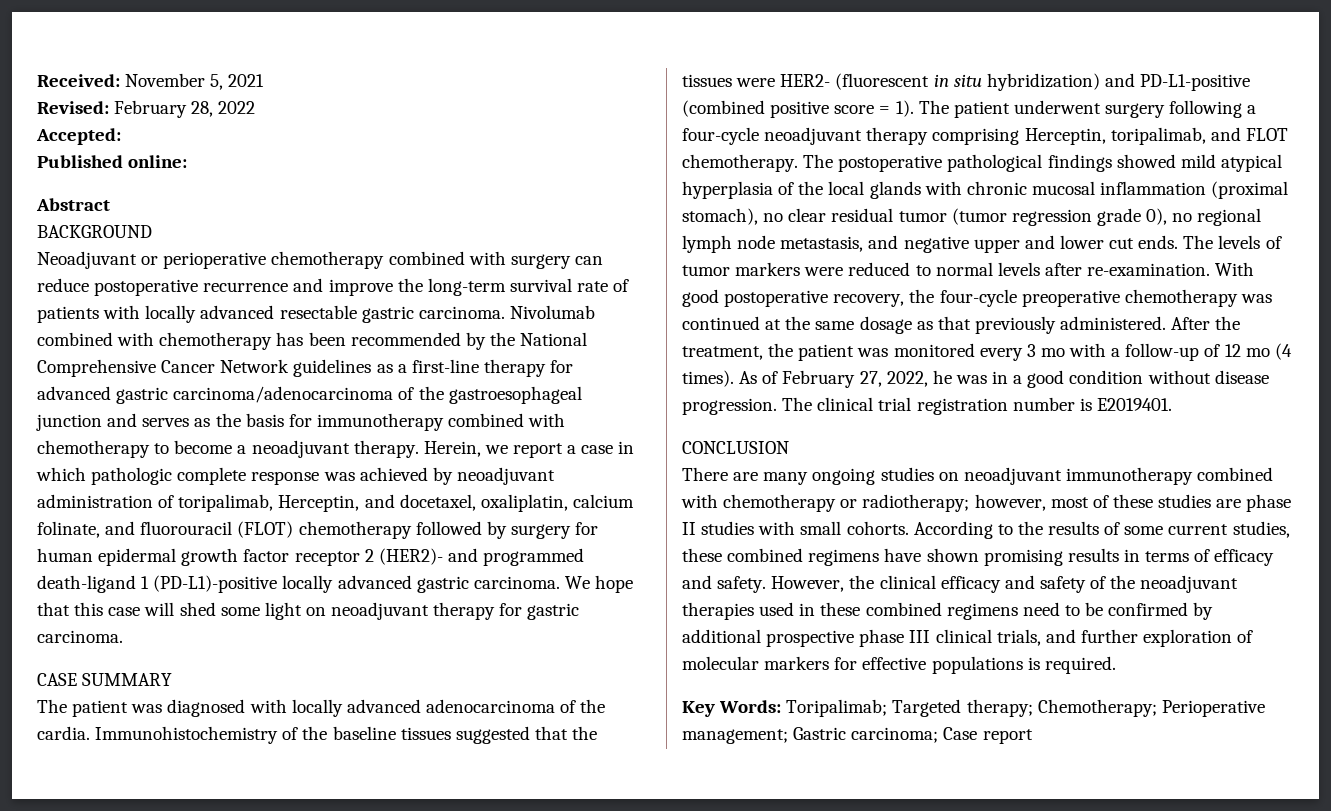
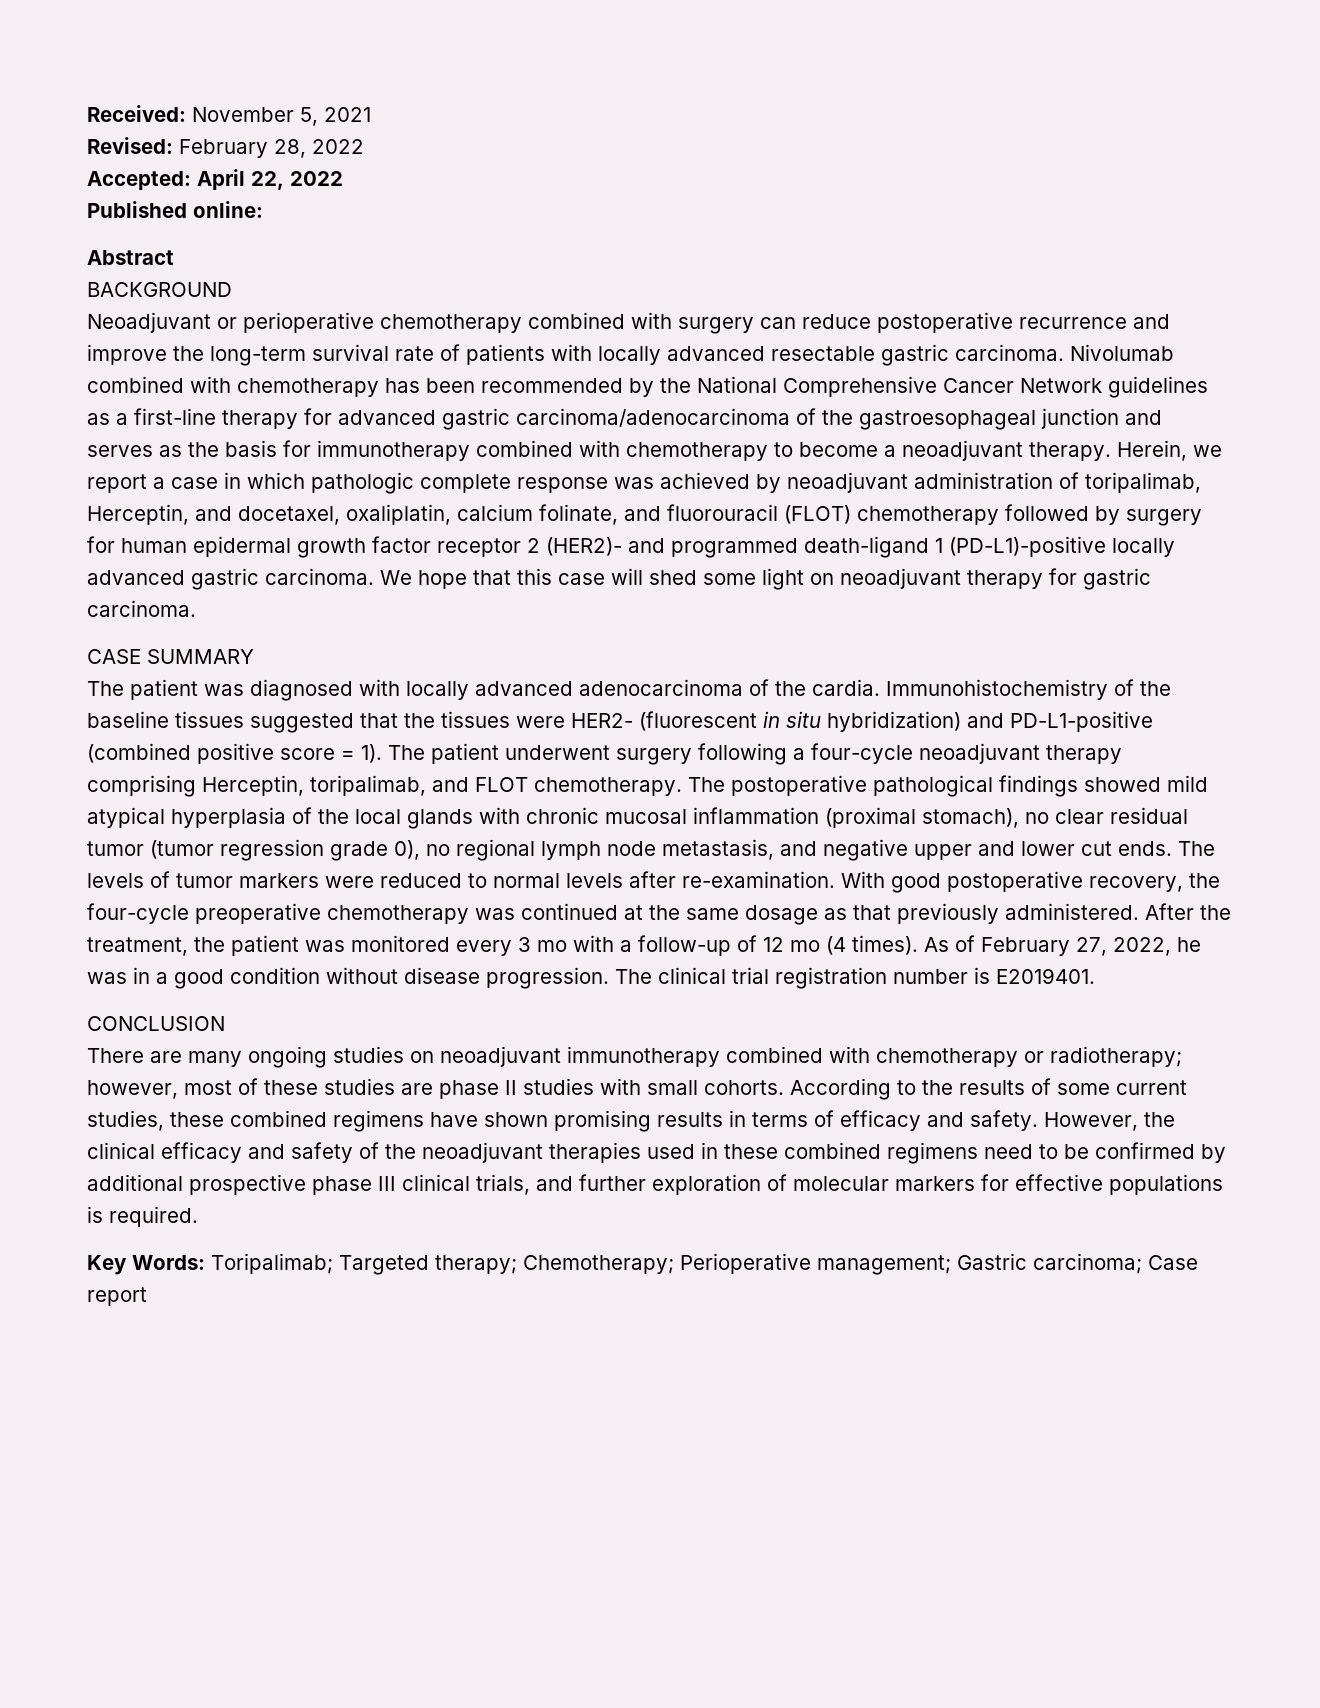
(121, 136) none -> [197,169,343,190] April 22, 2022

